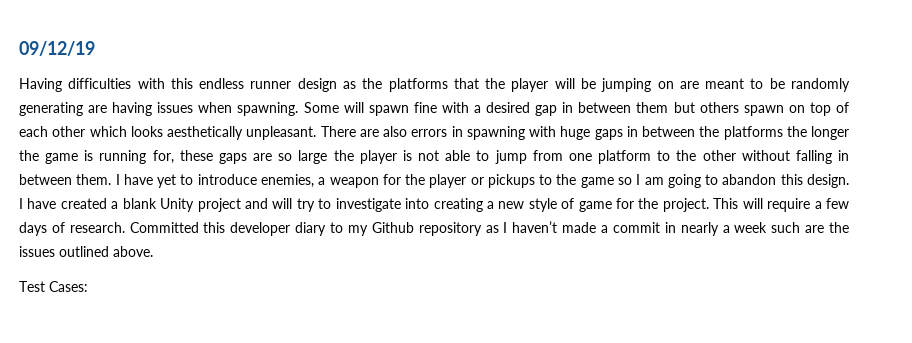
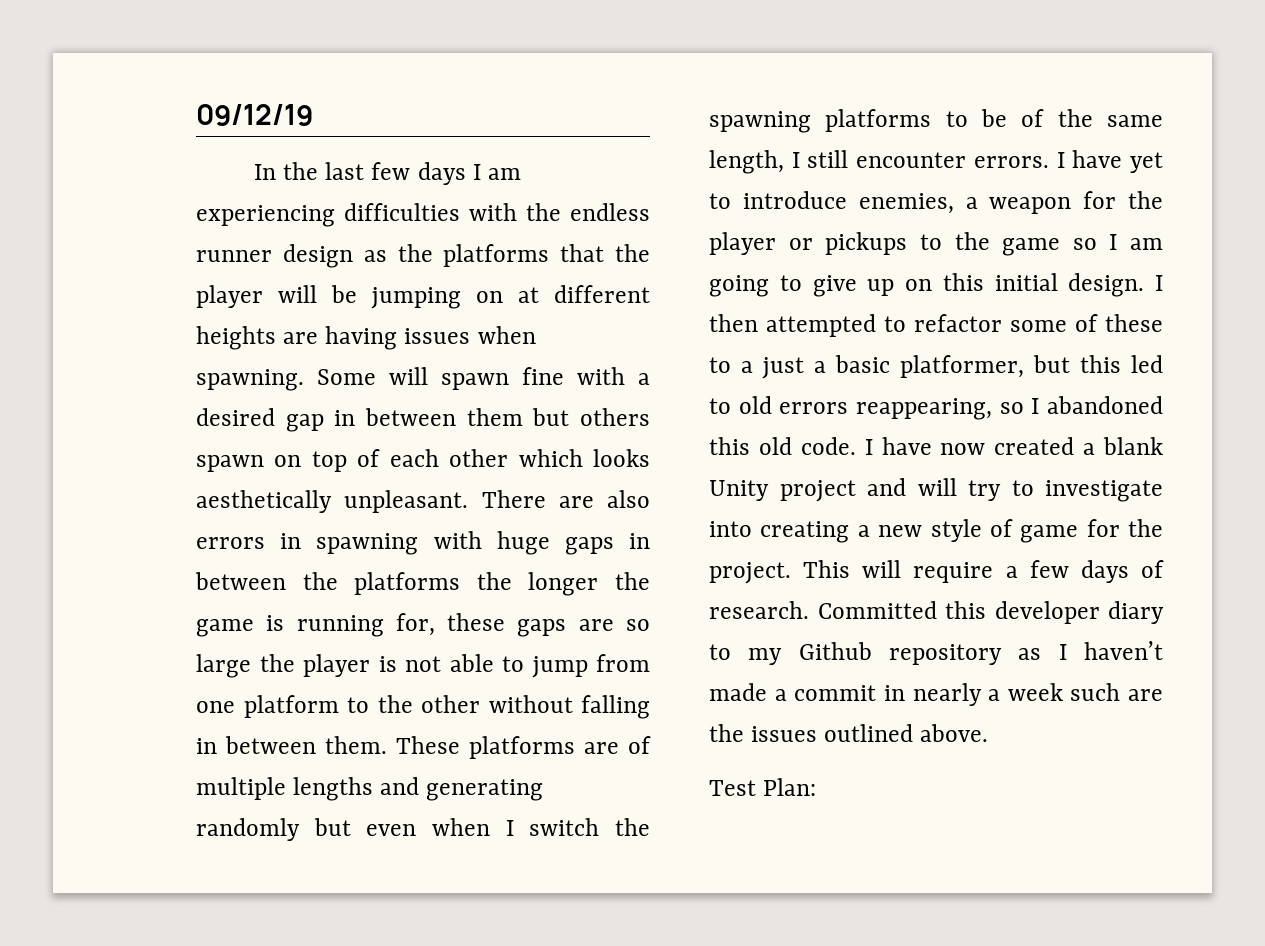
[19,78,62,92] Having -> [253,162,521,185] [196,205,335,227] In the last few days I am experiencing
[170,78,193,89] this -> [526,203,561,221] the
[679,78,851,92] [19,102,83,116] are meant to be randomly generating -> [518,285,650,303] [196,326,276,350] at different heights
(112, 179) none -> [396,736,651,759] [196,777,544,801] [196,818,650,841] [709,109,1163,133] [709,150,1049,174] These platforms are of multiple lengths and generating randomly but even when I switch the spawning platforms to be of the same length, I still encounter errors.
[722,174,849,188] [19,198,57,209] abandon this design. I have -> [812,273,1163,297] [709,314,1163,337] [709,355,1163,379] [709,396,1163,420] [709,437,986,455] give up on this initial design. I then attempted to refactor some of these to a just a basic platformer, but this led to old errors reappearing, so I abandoned this old code. I have now
[49,281,88,292] Cases: -> [763,778,817,796] Plan:

